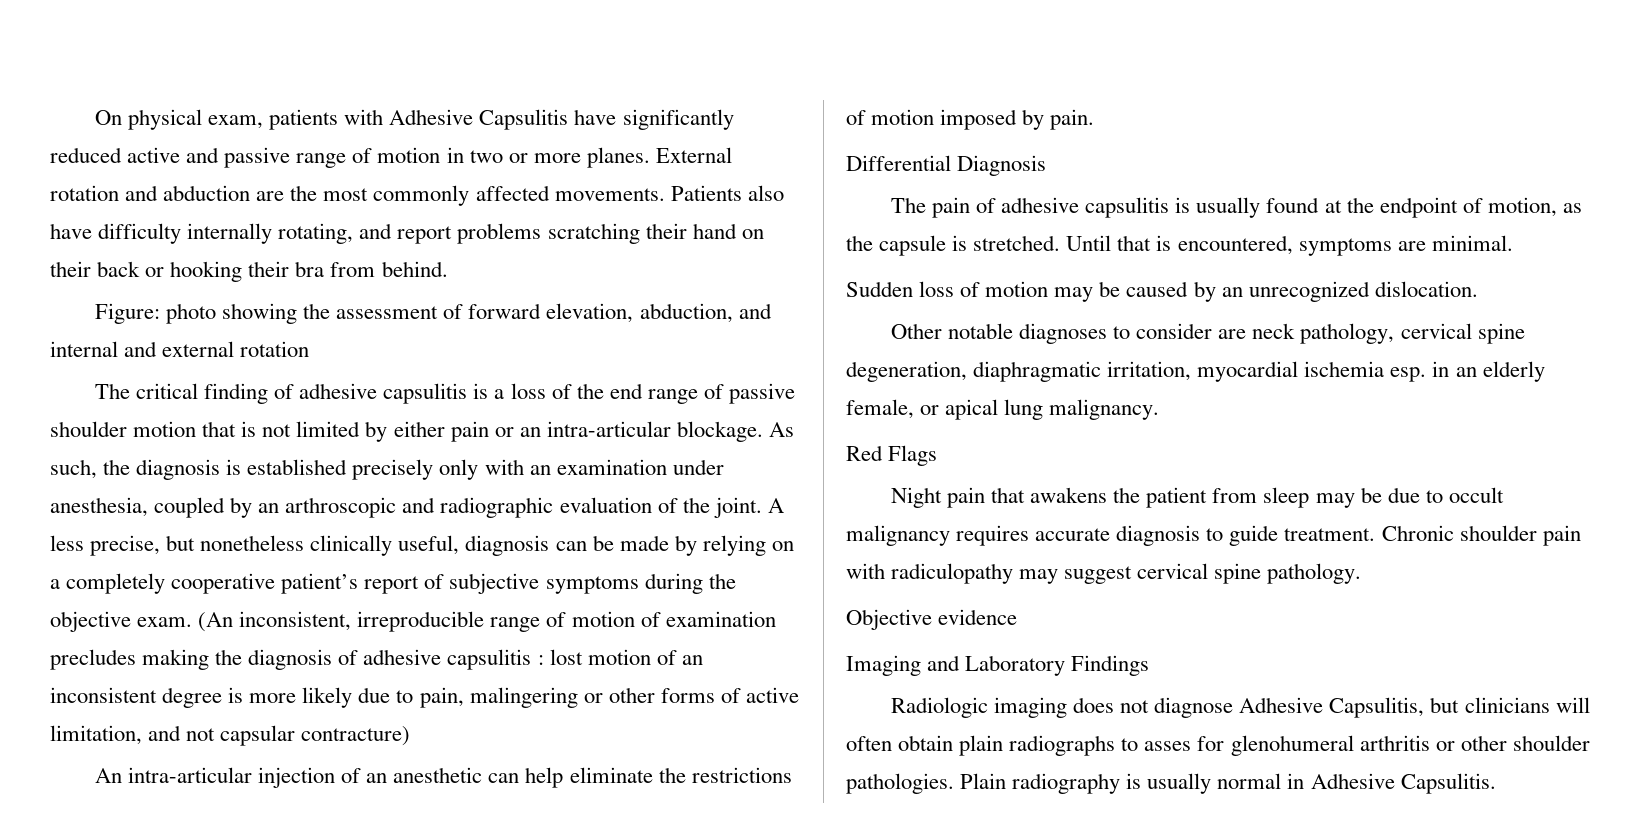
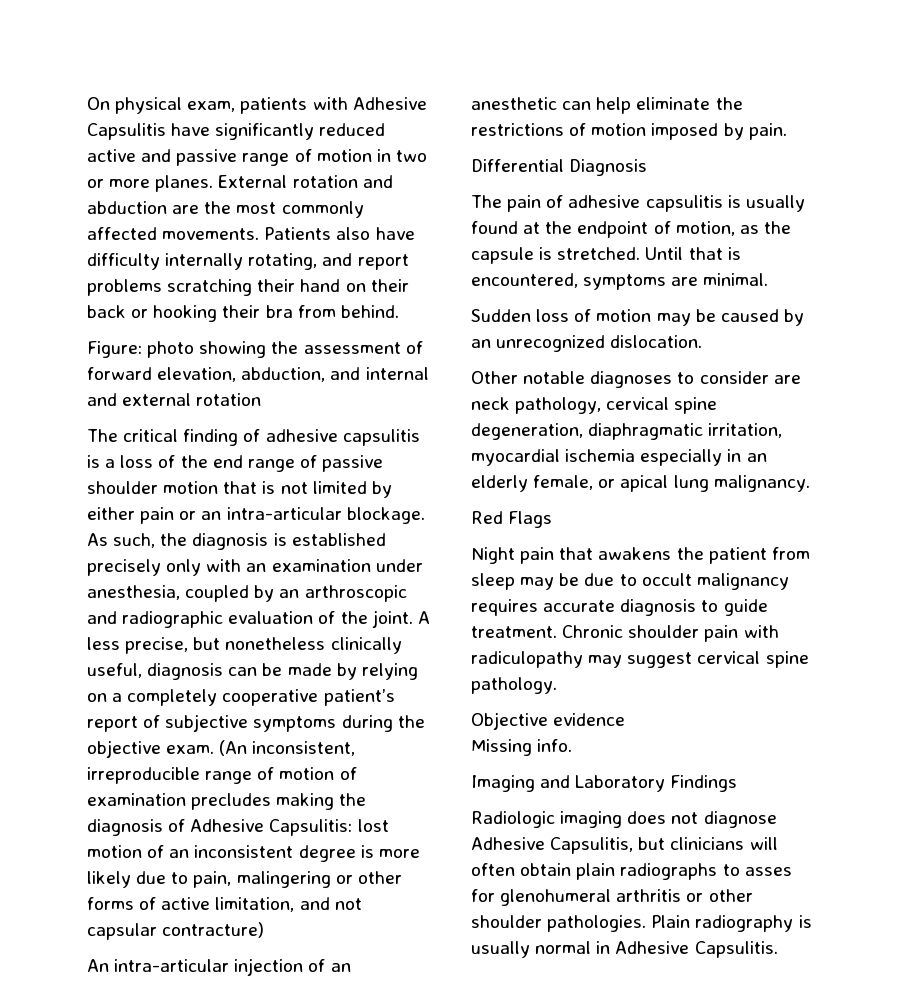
[363,649,544,670] adhesive capsulitis : -> [190,819,353,836] Adhesive Capsulitis:
[1390,367,1427,382] esp. -> [640,449,723,466] especially
(1018, 617) none -> [471,739,573,756] // Missing info.

